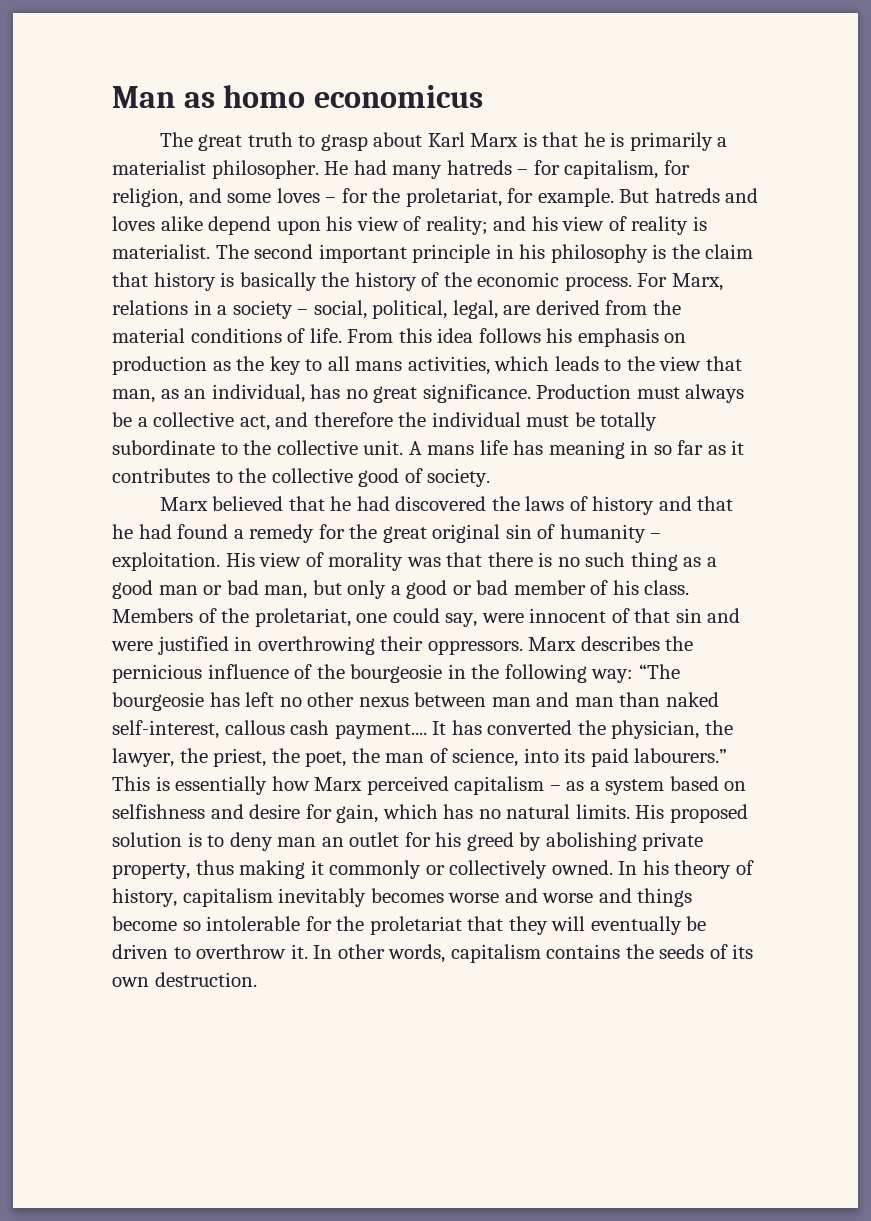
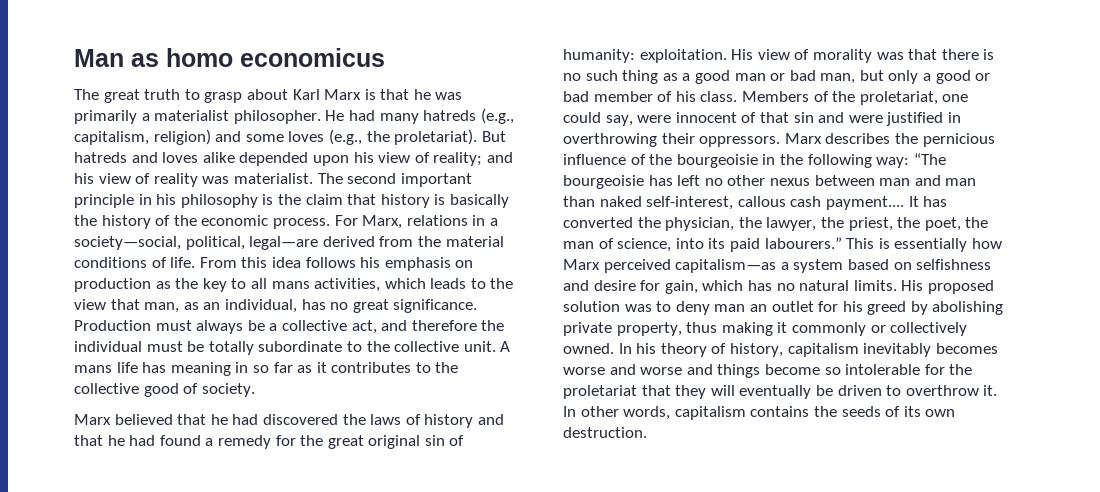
[610,132,625,147] is -> [435,92,463,100] was
[517,160,690,179] [112,188,614,207] – for capitalism, for religion, and some loves – for the proletariat, for example. -> [480,108,514,124] [74,129,478,145] (e.g., capitalism, religion) and some loves (e.g., the proletariat).
[208,216,272,235] depend -> [239,152,309,166] depended
[692,216,707,231] is -> [202,176,230,184] was
[232,300,531,319] society – social, political, legal, are -> [74,236,319,250] society—social, political, legal—are
[559,524,662,543] humanity – -> [563,49,635,63] humanity:
[350,664,443,683] bourgeosie -> [676,154,758,168] bourgeoisie
[112,692,204,711] bourgeosie -> [563,175,644,189] bourgeoisie
[454,776,585,795] capitalism – as -> [675,259,777,273] capitalism—as
[187,832,202,847] is -> [624,304,652,312] was

